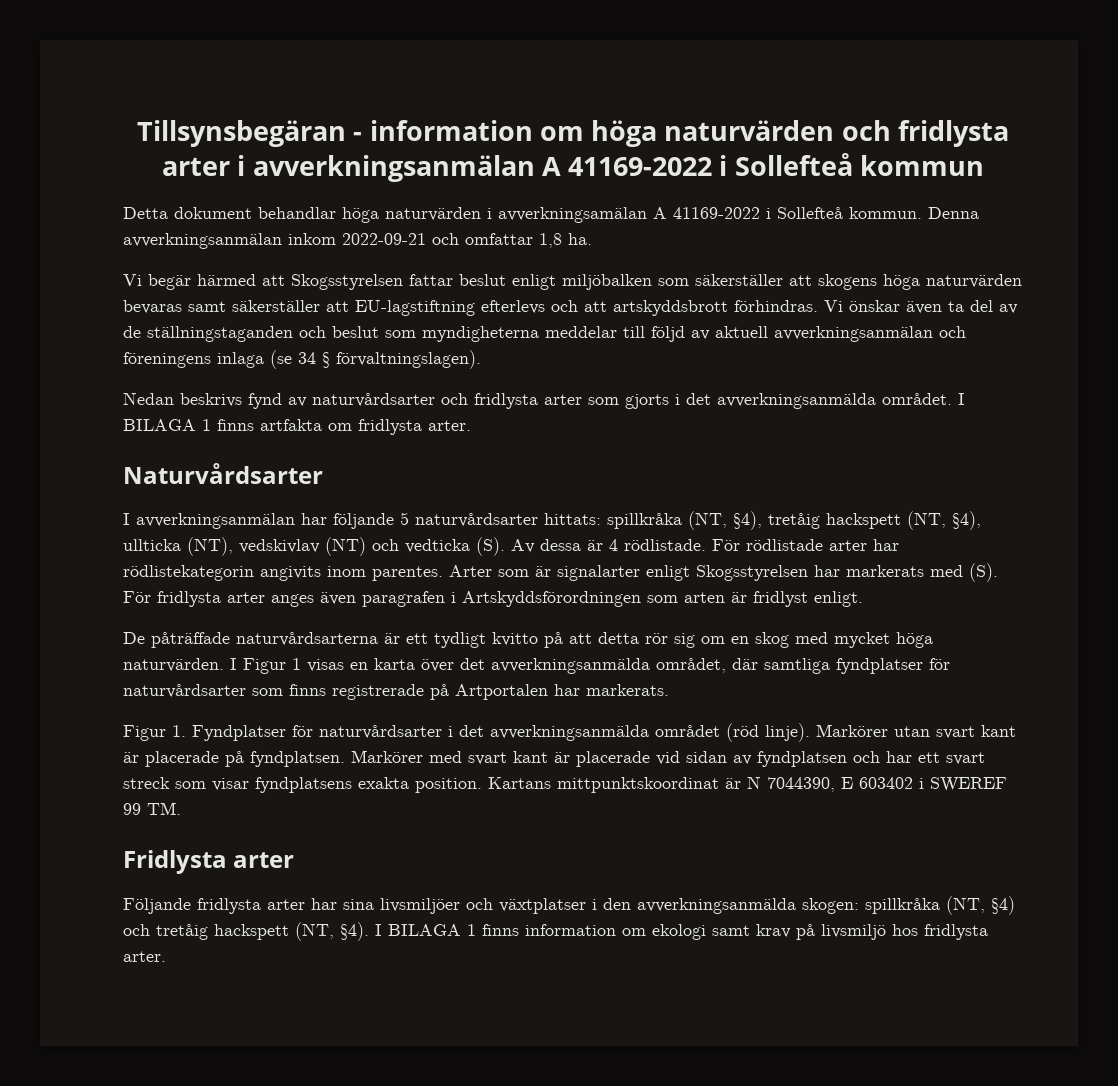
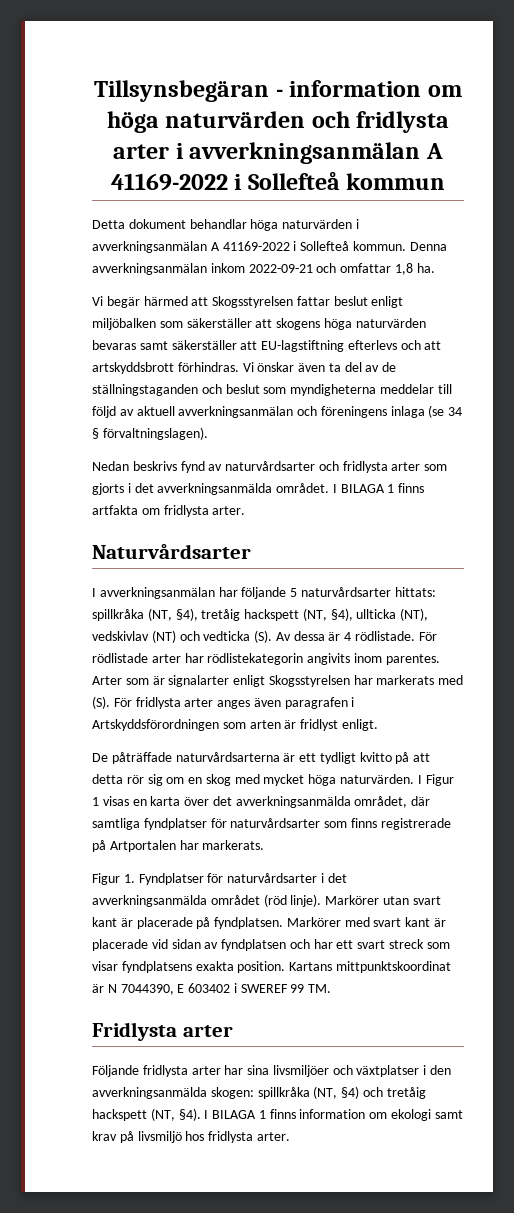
[498,207,647,223] avverkningsamälan -> [92,241,207,253] avverkningsanmälan

